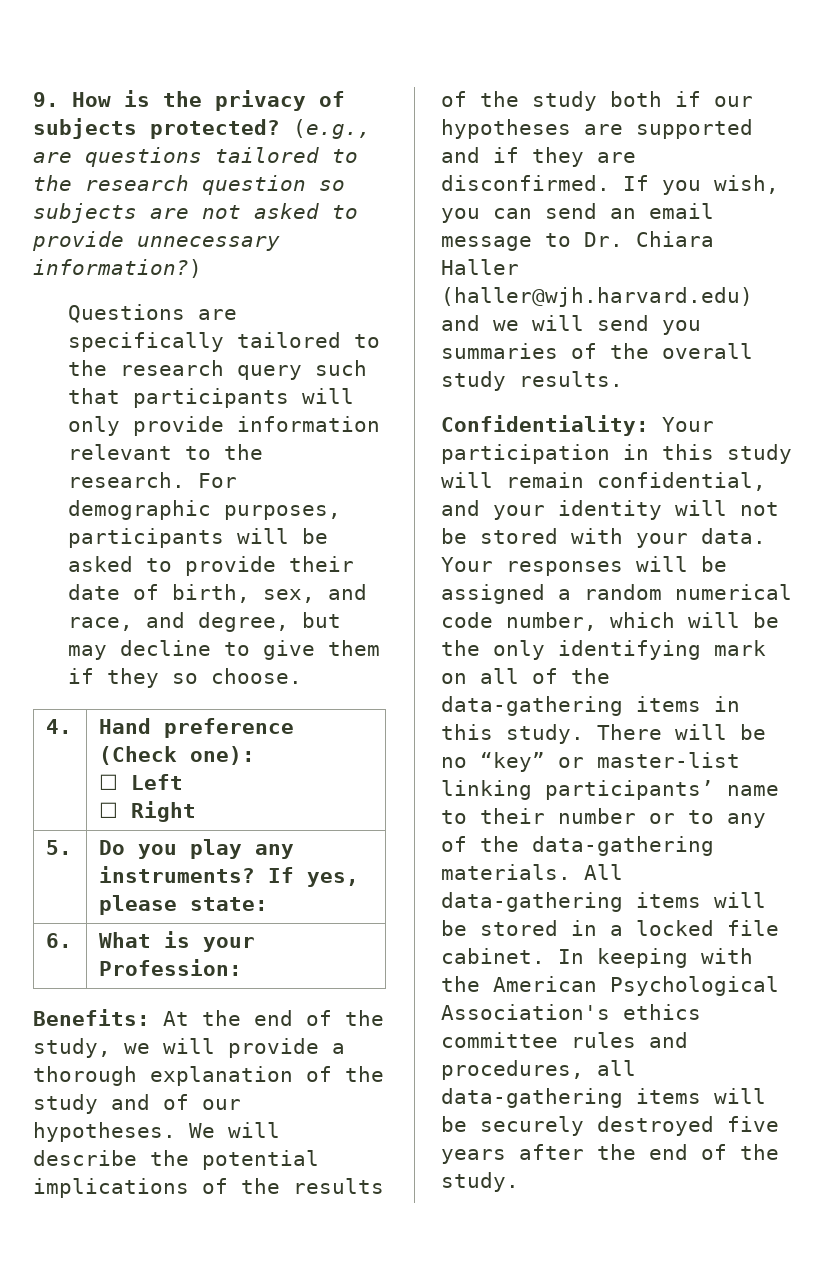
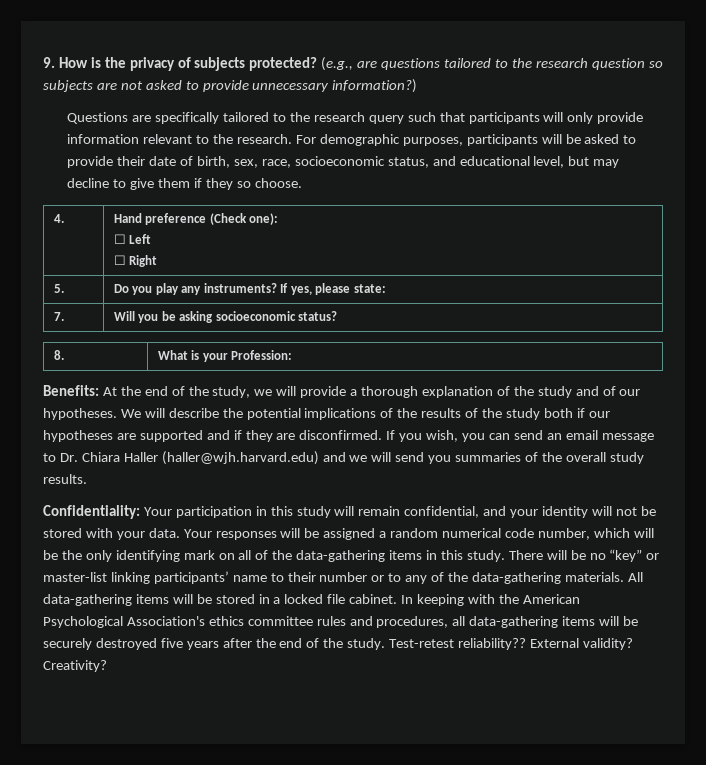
[327,584,367,600] [67,612,289,632] and race, and degree, -> [261,156,565,168] race, socioeconomic status, and educational level,
[46,933,73,948] 6. -> [53,312,64,321] [113,311,338,323] [53,350,64,360] 7. | Will you be asking socioeconomic status? // 8.
(519, 1182) none -> [389,638,633,650] [43,660,107,672] Test-retest reliability?? External validity? Creativity?

